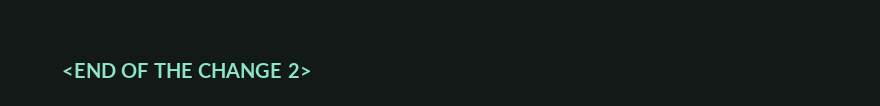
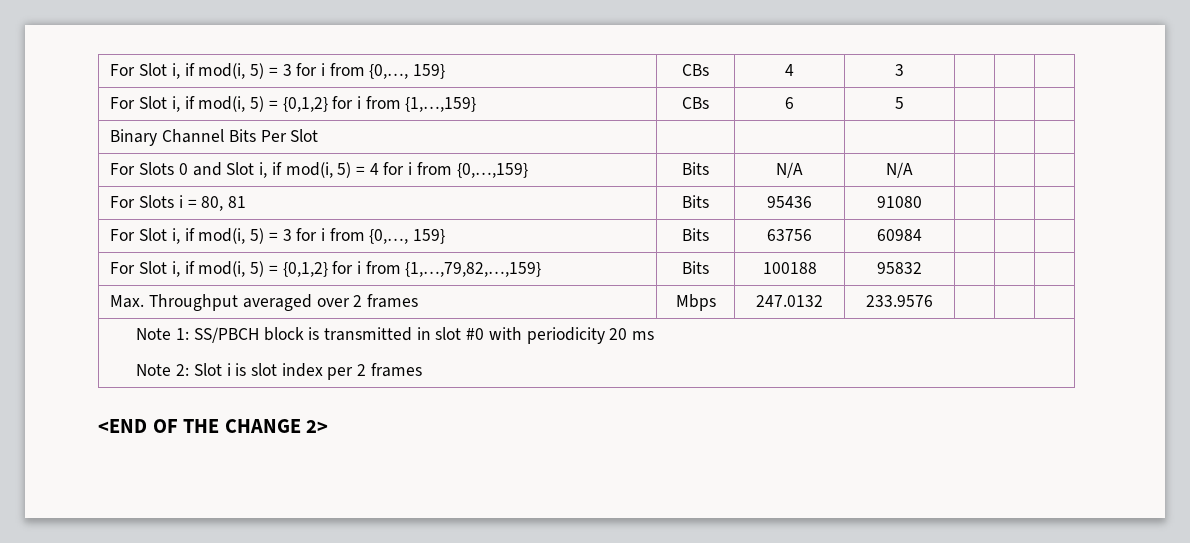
(62, 70) none -> [110,63,446,79] [682,64,709,76] [785,64,794,76] [895,64,904,76] [110,96,477,112] [682,97,709,109] [785,97,794,109] [895,97,904,109] [110,129,319,146] [110,162,528,178] [682,162,709,175] [776,162,803,178] [886,162,913,178] [110,195,247,211] [682,195,709,208] [767,196,812,208] [877,196,922,208] [110,228,446,244] [682,228,709,241] [767,229,812,241] [877,229,922,241] [110,261,542,277] [682,261,709,274] [762,262,817,274] [877,262,922,274] [110,294,419,311] [675,294,716,311] [756,295,823,307] [866,295,933,307] [136,327,655,344] [136,363,422,380] For Slot i, if mod(i, 5) = 3 for i from {0,…, 159} | CBs | 4 | 3 | | | // For Slot i, if mod(i, 5) = {0,1,2} for i from {1,…,159} | CBs | 6 | 5 | | | // Binary Channel Bits Per Slot | | | | | | // For Slots 0 and Slot i, if mod(i, 5) = 4 for i from {0,…,159} | Bits | N/A | N/A | | | // For Slots i = 80, 81 | Bits | 95436 | 91080 | | | // For Slot i, if mod(i, 5) = 3 for i from {0,…, 159} | Bits | 63756 | 60984 | | | // For Slot i, if mod(i, 5) = {0,1,2} for i from {1,…,79,82,…,159} | Bits | 100188 | 95832 | | | // Max. Throughput averaged over 2 frames | Mbps | 247.0132 | 233.9576 | | | // Note 1: SS/PBCH block is transmitted in slot #0 with periodicity 20 ms // Note 2: Slot i is slot index per 2 frames //

